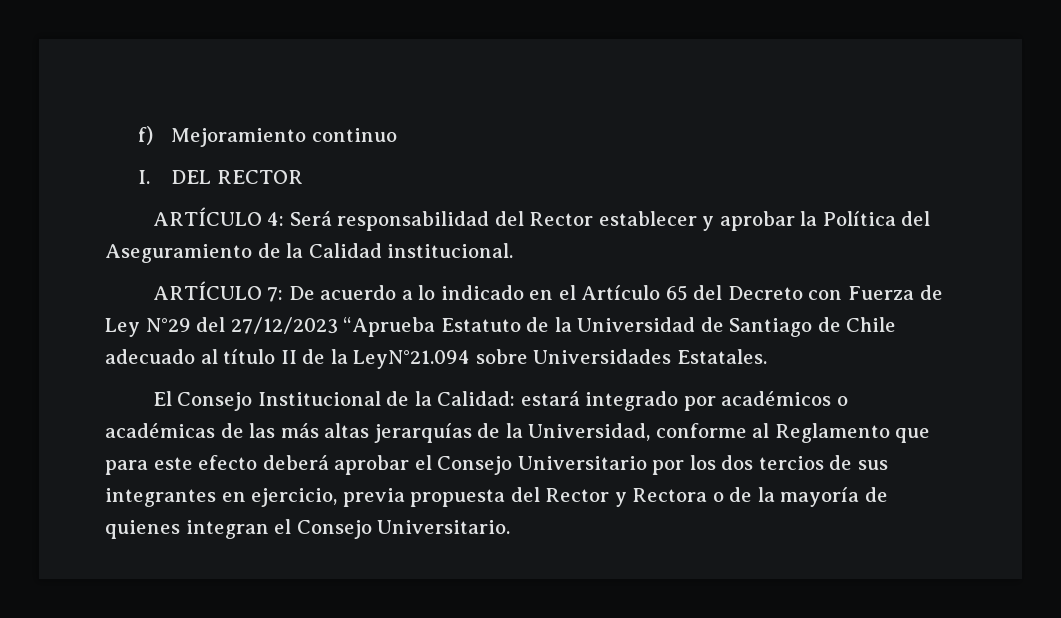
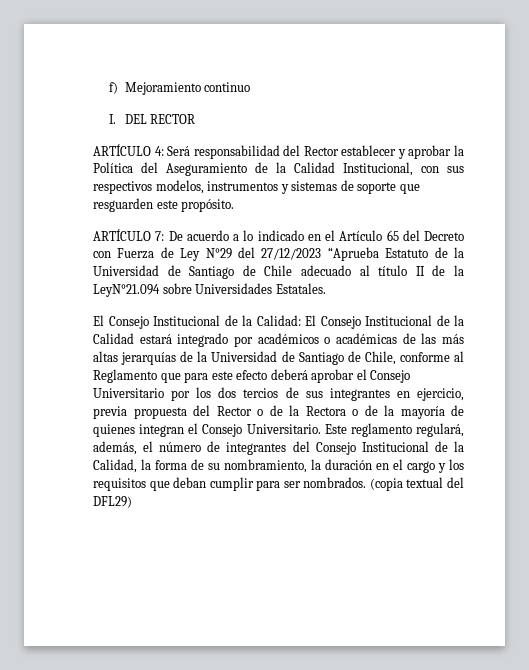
[387,243,514,258] institucional. -> [343,162,464,176] [93,180,420,194] [93,198,235,212] Institucional, con sus respectivos modelos, instrumentos y sistemas de soporte que resguarden este propósito.
(516, 398) none -> [305,315,464,329] [93,333,134,344] El Consejo Institucional de la Calidad
[528,423,651,441] Universidad, -> [211,351,396,365] Universidad de Santiago de Chile,
[614,492,627,507] y -> [257,405,299,416] o de la
(511, 527) none -> [324,423,464,437] [93,441,464,455] [93,459,464,473] [93,477,464,491] [93,496,132,508] Este reglamento regulará, además, el número de integrantes del Consejo Institucional de la Calidad, la forma de su nombramiento, la duración en el cargo y los requisitos que deban cumplir para ser nombrados. (copia textual del DFL29)

